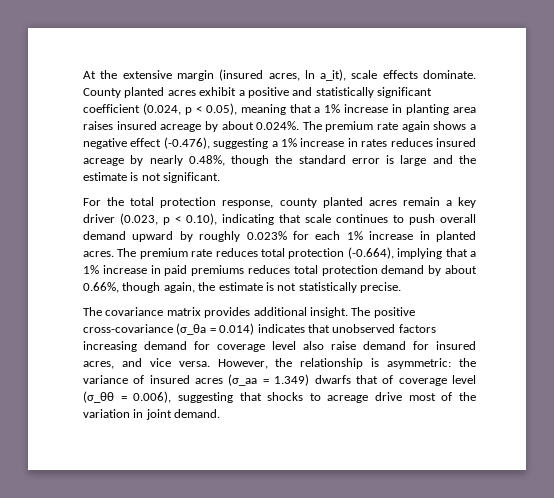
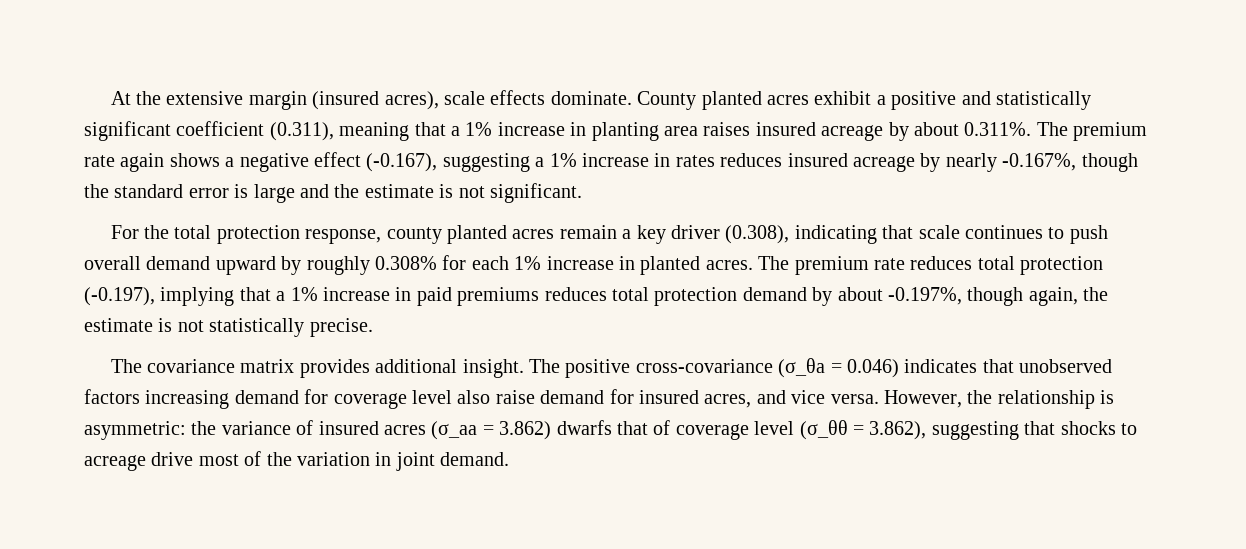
[268,69,347,81] acres, ln a_it), -> [384,91,439,110] acres),
[142,103,237,115] (0.024, p < 0.05), -> [269,122,334,141] (0.311),
[256,121,300,130] 0.024%. -> [964,122,1032,136] 0.311%.
[163,137,210,149] (-0.476), -> [366,153,438,172] (-0.167),
[188,155,225,166] 0.48%, -> [1002,153,1077,171] -0.167%,
[120,213,217,225] (0.023, p < 0.10), -> [725,225,790,244] (0.308),
[246,231,287,240] 0.023% -> [375,256,437,270] 0.308%
[347,247,394,259] (-0.664), -> [84,287,155,306] (-0.197),
[83,282,119,293] 0.66%, -> [887,287,962,305] -0.197%,
[219,323,255,335] 0.014) -> [847,359,900,378] 0.046)
[274,374,310,386] 1.349) -> [499,421,552,440] 3.862)
[133,391,172,403] 0.006), -> [869,421,927,440] 3.862),

